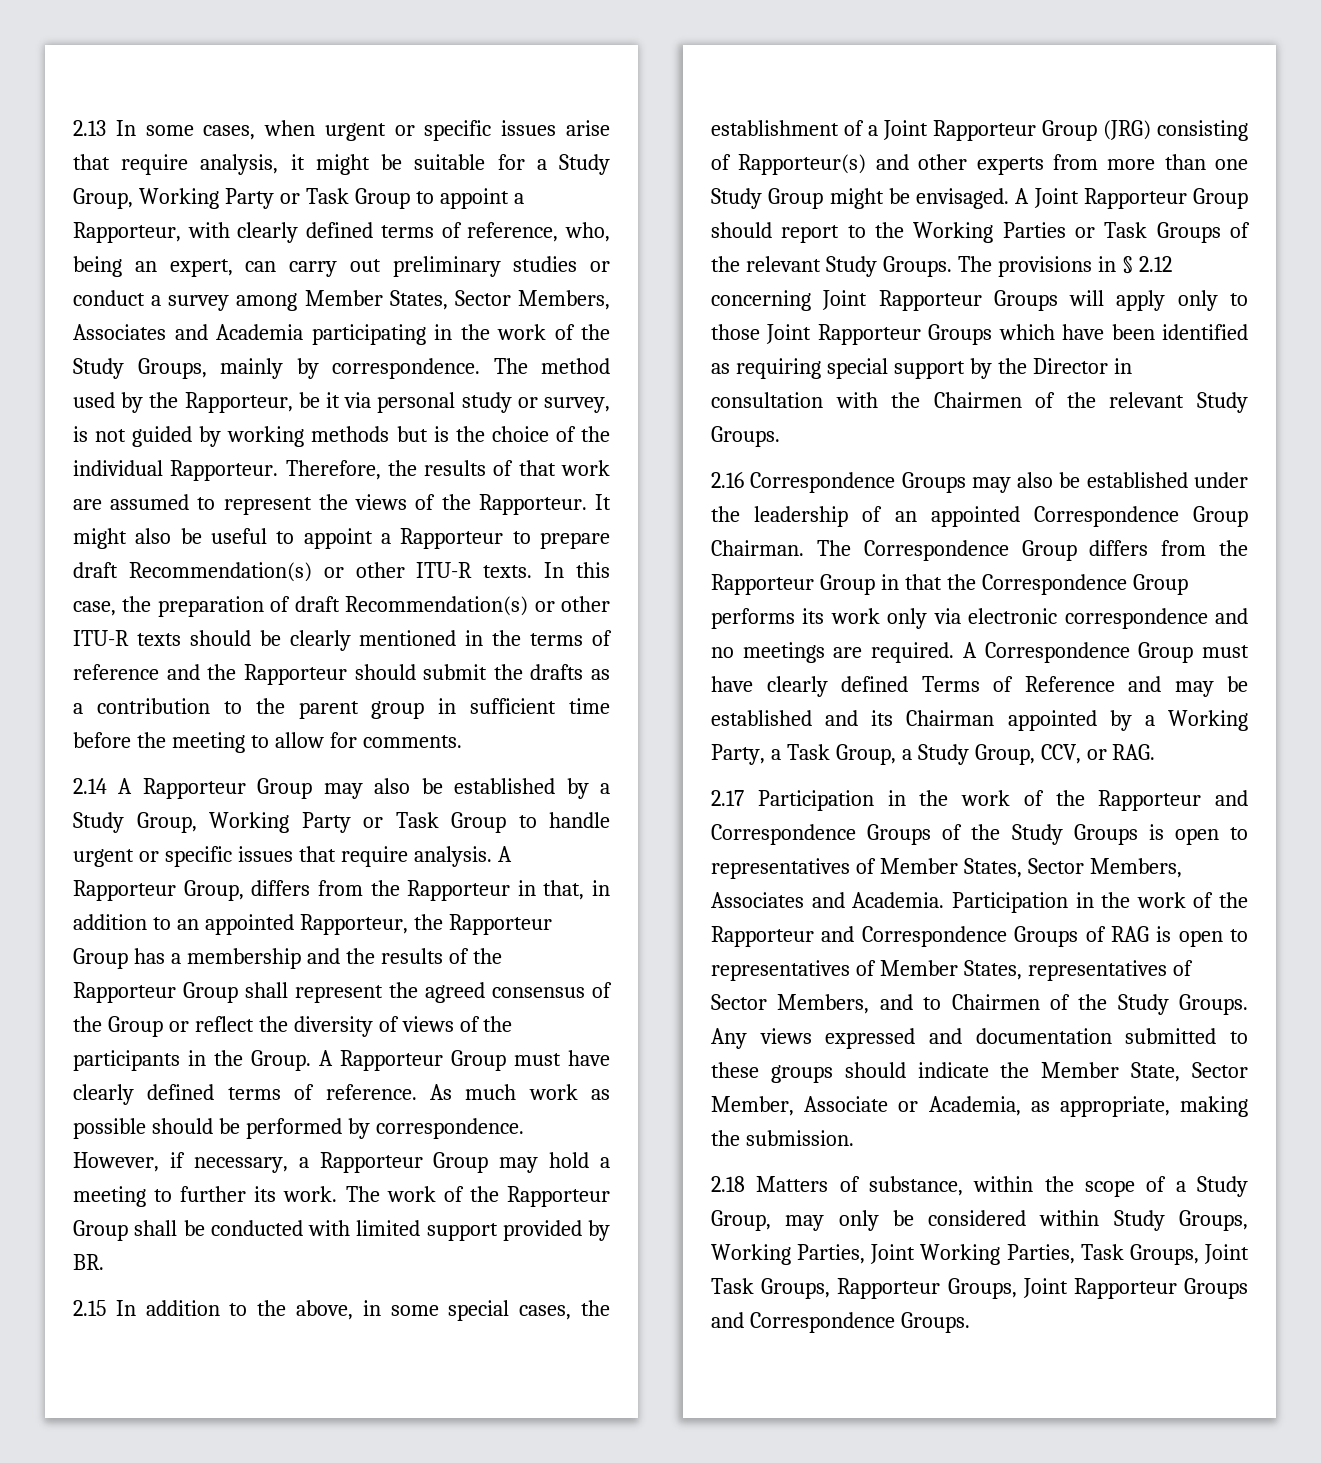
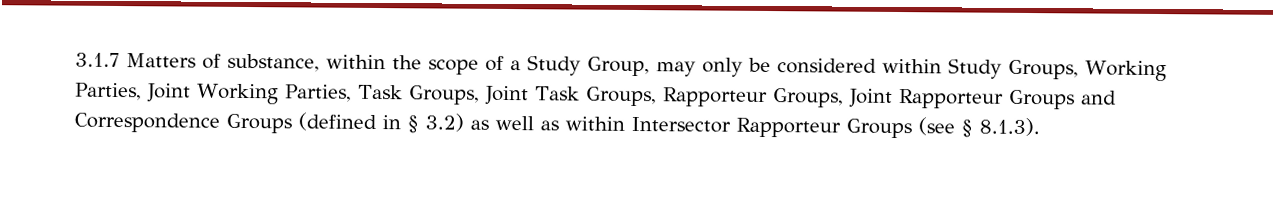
[73,120,610,141] [73,154,610,175] [73,188,524,209] [73,222,610,243] [73,256,610,277] [73,290,610,311] [73,324,610,345] [73,358,610,379] [73,392,610,413] [73,426,610,447] [73,460,610,481] [73,494,611,515] [73,528,610,549] [73,562,610,582] [73,596,610,617] [73,630,613,651] [73,664,610,685] [73,698,610,719] [73,732,462,753] [73,778,611,799] [73,812,610,833] [73,846,512,867] [73,880,610,901] [73,914,552,935] [73,948,502,969] [73,982,612,1003] [73,1016,513,1037] [73,1050,610,1071] [73,1084,610,1105] [73,1118,524,1139] [73,1152,610,1173] [73,1186,610,1207] [73,1220,610,1241] [73,1254,104,1270] [73,1300,611,1321] [711,120,1248,141] [711,154,1248,175] [711,188,1248,209] [711,222,1250,243] [711,256,1172,277] [711,290,1248,311] [711,324,1248,345] [711,358,1132,379] [711,392,1248,413] [711,426,780,447] [711,472,1248,493] [711,506,1248,527] [711,540,1248,561] [711,574,1188,595] [711,608,1248,629] [711,642,1249,663] [711,676,1248,697] [711,710,1248,731] [711,744,1156,765] [711,790,1248,811] [711,824,1248,845] [711,858,1182,879] [711,892,1248,913] [711,926,1248,947] [711,960,1193,981] [711,994,1248,1015] [711,1028,1248,1049] [711,1062,1248,1083] [711,1096,1248,1117] [711,1130,854,1146] [711,1176,745,1192] 2.13 In some cases, when urgent or specific issues arise that require analysis, it might be suitable for a Study Group, Working Party or Task Group to appoint a Rapporteur, with clearly defined terms of reference, who, being an expert, can carry out preliminary studies or conduct a survey among Member States, Sector Members, Associates and Academia participating in the work of the Study Groups, mainly by correspondence. The method used by the Rapporteur, be it via personal study or survey, is not guided by working methods but is the choice of the individual Rapporteur. Therefore, the results of that work are assumed to represent the views of the Rapporteur. It might also be useful to appoint a Rapporteur to prepare draft Recommendation(s) or other ITU-R texts. In this case, the preparation of draft Recommendation(s) or other ITU-R texts should be clearly mentioned in the terms of reference and the Rapporteur should submit the drafts as a contribution to the parent group in sufficient time before the meeting to allow for comments. // 2.14 A Rapporteur Group may also be established by a Study Group, Working Party or Task Group to handle urgent or specific issues that require analysis. A Rapporteur Group, differs from the Rapporteur in that, in addition to an appointed Rapporteur, the Rapporteur Group has a membership and the results of the Rapporteur Group shall represent the agreed consensus of the Group or reflect the diversity of views of the participants in the Group. A Rapporteur Group must have clearly defined terms of reference. As much work as possible should be performed by correspondence. However, if necessary, a Rapporteur Group may hold a meeting to further its work. The work of the Rapporteur Group shall be conducted with limited support provided by BR. // 2.15 In addition to the above, in some special cases, the establishment of a Joint Rapporteur Group (JRG) consisting of Rapporteur(s) and other experts from more than one Study Group might be envisaged. A Joint Rapporteur Group should report to the Working Parties or Task Groups of the relevant Study Groups. The provisions in § 2.12 concerning Joint Rapporteur Groups will apply only to those Joint Rapporteur Groups which have been identified as requiring special support by the Director in consultation with the Chairmen of the relevant Study Groups. // 2.16 Correspondence Groups may also be established under the leadership of an appointed Correspondence Group Chairman. The Correspondence Group differs from the Rapporteur Group in that the Correspondence Group performs its work only via electronic correspondence and no meetings are required. A Correspondence Group must have clearly defined Terms of Reference and may be established and its Chairman appointed by a Working Party, a Task Group, a Study Group, CCV, or RAG. // 2.17 Participation in the work of the Rapporteur and Correspondence Groups of the Study Groups is open to representatives of Member States, Sector Members, Associates and Academia. Participation in the work of the Rapporteur and Correspondence Groups of RAG is open to representatives of Member States, representatives of Sector Members, and to Chairmen of the Study Groups. Any views expressed and documentation submitted to these groups should indicate the Member State, Sector Member, Associate or Academia, as appropriate, making the submission. // 2.18 -> [75,52,120,68] 3.1.7
[900,1312,970,1333] Groups. -> [226,112,1040,139] Groups (defined in § 3.2) as well as within Intersector Rapporteur Groups (see § 8.1.3).

